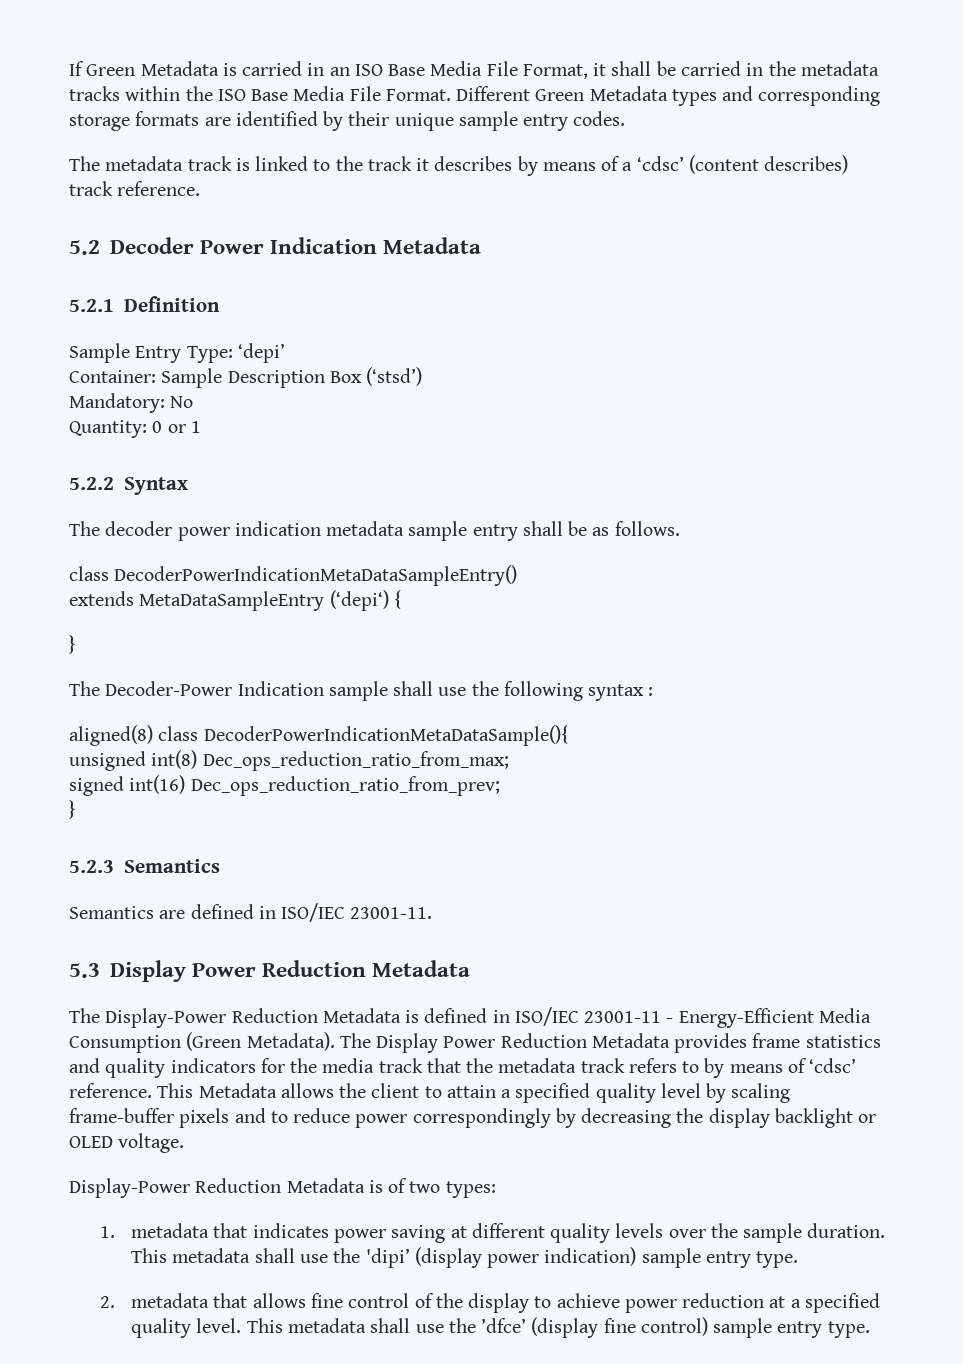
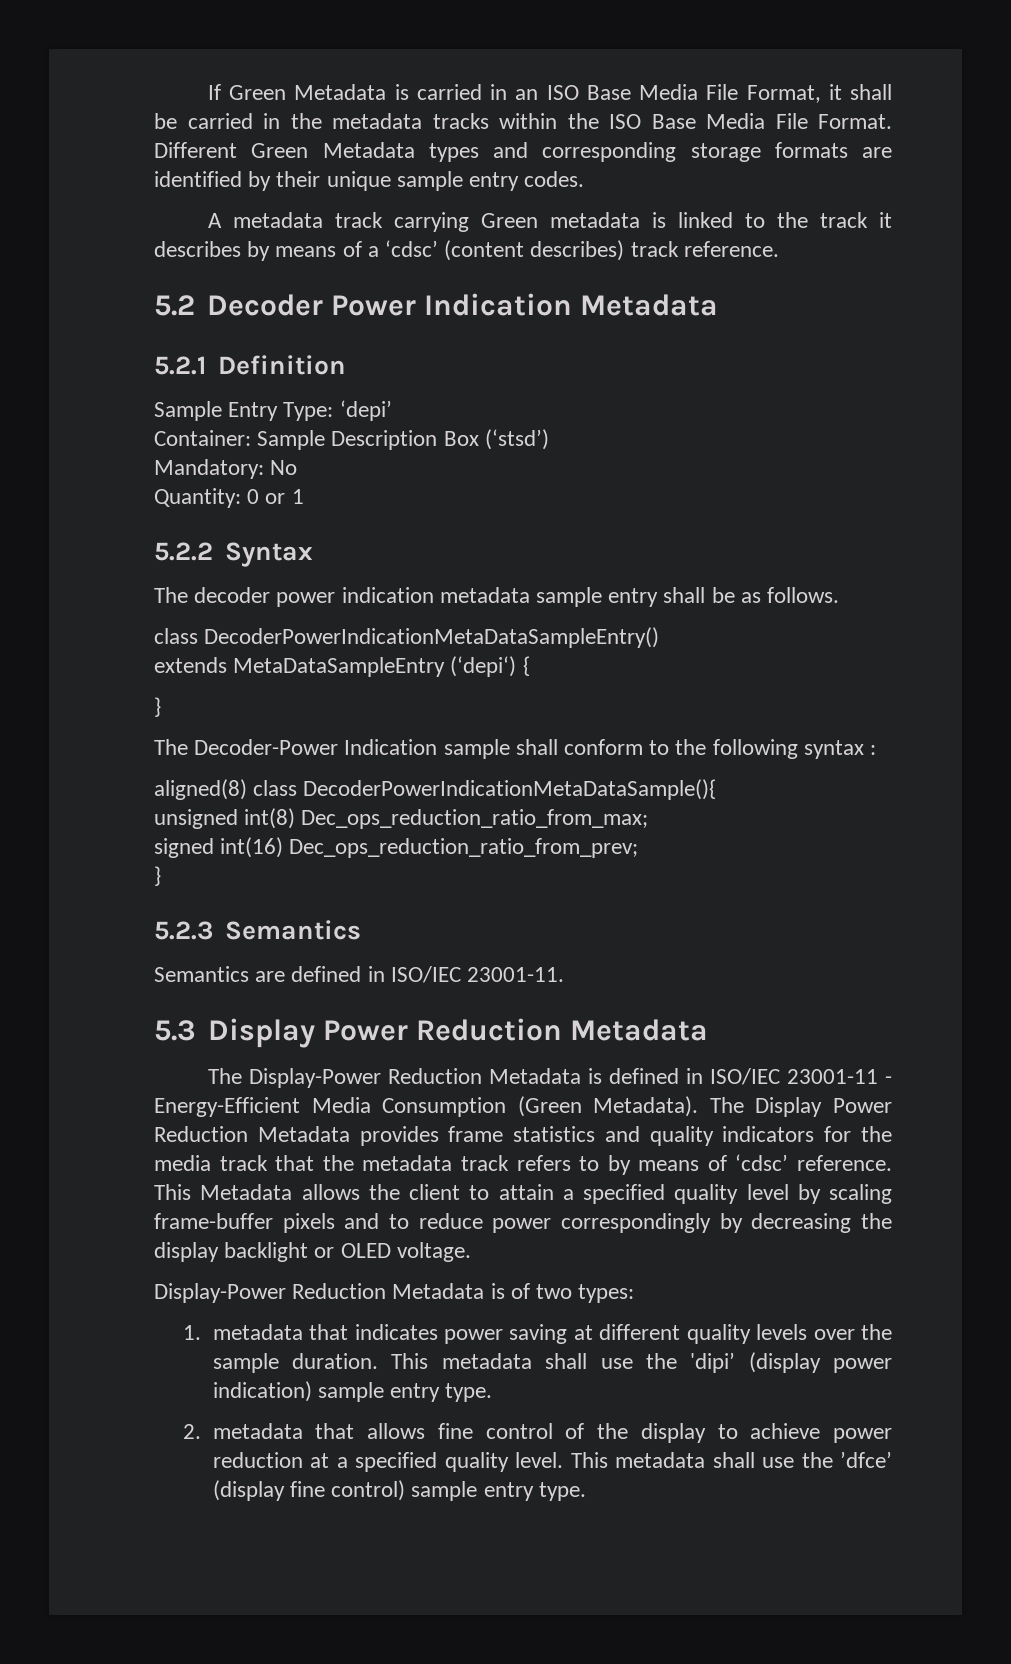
[69,156,232,171] The metadata track -> [207,212,640,232] A metadata track carrying Green metadata
[438,687,467,696] use -> [564,739,670,755] conform to

